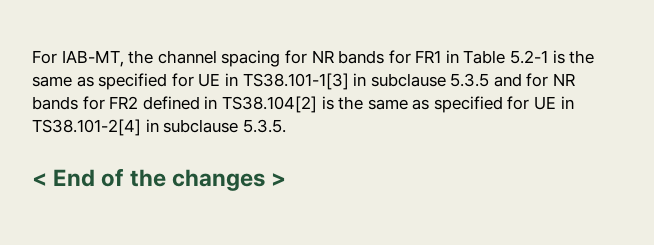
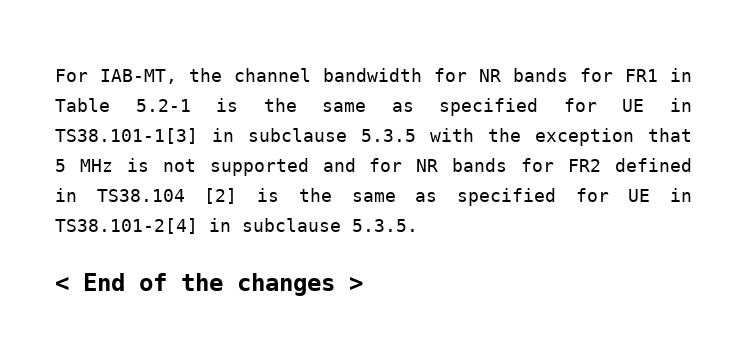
[221,50,281,67] spacing -> [323,68,422,82] bandwidth
(490, 80) none -> [430,128,692,146] [55,158,309,176] with the exception that 5 MHz is not supported
[221,96,317,113] TS38.104[2] -> [96,188,238,204] TS38.104 [2]

